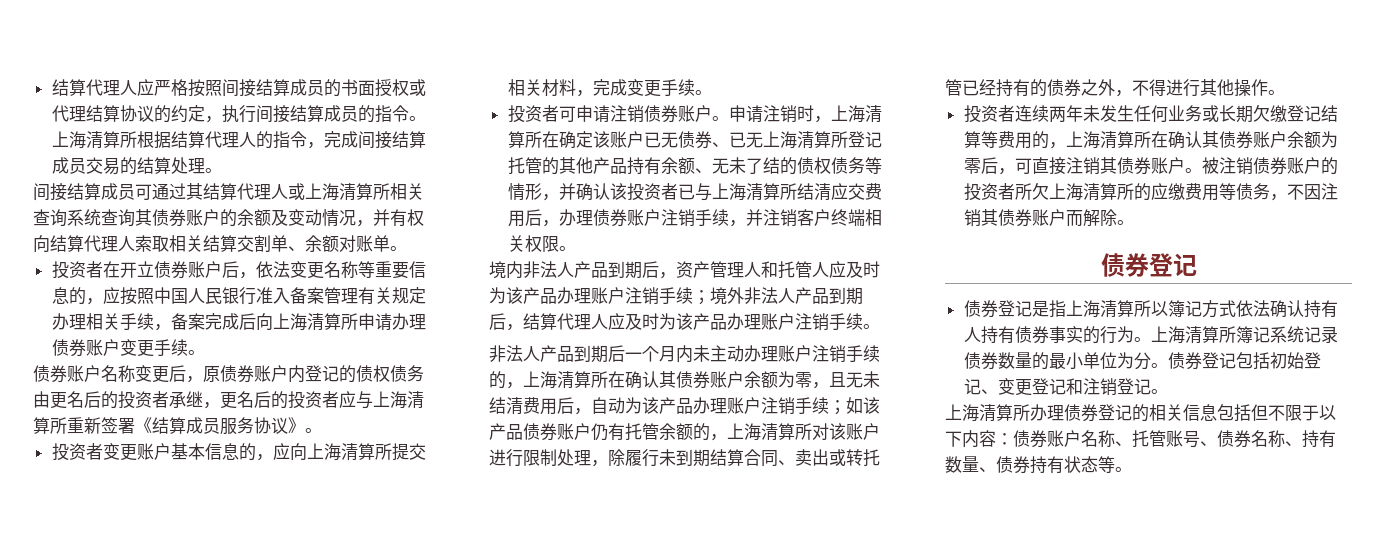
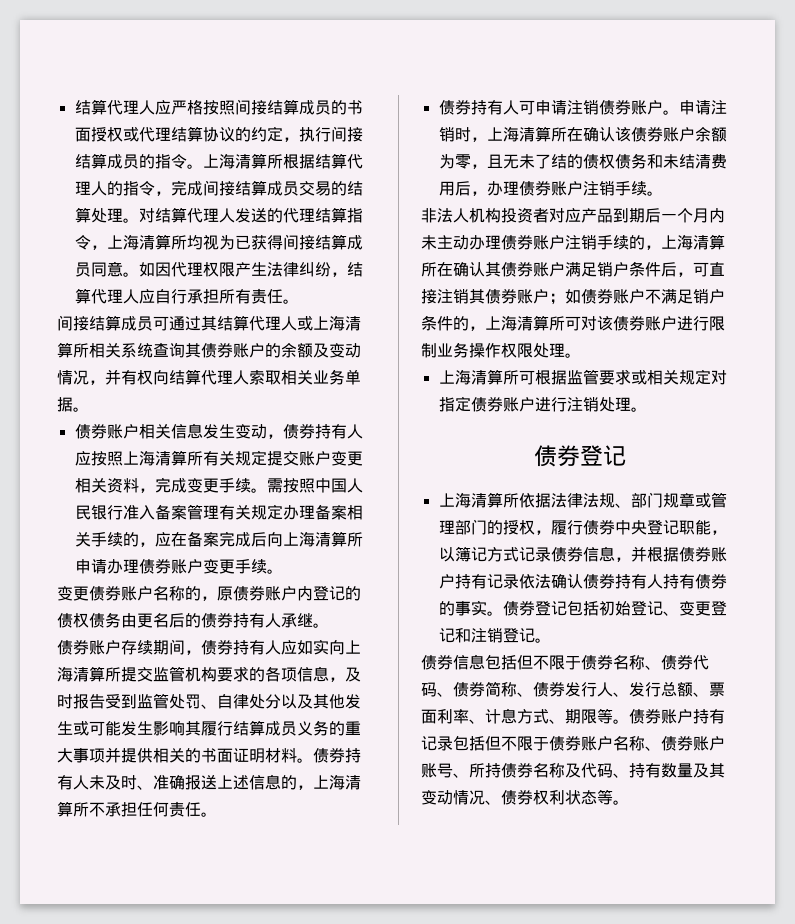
(222, 170) none -> [138,207,363,223] [74,234,363,250] [74,261,363,277] [74,288,299,304] 对结算代理人发送的代理结算指令，上海清算所均视为已获得间接结算成员同意。如因代理权限产生法律纠纷，结算代理人应自行承担所有责任。
[33,209,67,227] 查询 -> (121, 350) none
[203,235,407,253] [51,261,426,279] [51,287,120,305] 结算交割单、余额对账单。 // 投资者在开立债券账户后，依法变更名称等重要信息的，应 -> [313,369,361,385] [57,397,89,412] [74,423,363,439] [74,450,363,466] [74,477,283,493] 业务单据。 // 债券账户相关信息发生变动，债券持有人应按照上海清算所有关规定提交账户变更相关资料，完成变更手续。需
(86, 322) none -> [314,504,347,520] 备案
[153,324,171,331] ， -> [122,532,187,547] 的，应在
[33,365,186,383] 债券账户名称变更后 -> [57,586,201,601] 变更债券账户名称的
[118,391,424,409] [33,417,322,435] [51,443,426,461] [507,79,712,97] [507,105,559,123] 投资者承继，更名后的投资者应与上海清算所重新签署《结算成员服务协议》。 // 投资者变更账户基本信息的，应向上海清算所提交相关材料，完成变更手续。 // 投资者 -> [201,613,329,628] [57,639,361,655] [57,666,361,682] [57,693,361,709] [57,720,361,736] [57,747,361,763] [57,774,361,790] [57,801,217,817] [438,100,519,115] 债券持有人承继。 // 债券账户存续期间，债券持有人应如实向上海清算所提交监管机构要求的各项信息，及时报告受到监管处罚、自律处分以及其他发生或可能发生影响其履行结算成员义务的重大事项并提供相关的书面证明材料。债券持有人未及时、准确报送上述信息的，上海清算所不承担任何责任。 // 债券持有人
[575,131,882,149] [507,157,712,175] 定该账户已无债券、已无上海清算所登记托管的其他产品持有余额、 -> [598,127,727,142] [438,154,503,169] 认该债券账户余额为零，且
[864,157,882,174] [507,183,865,201] 等情形，并确认该投资者已与上海清算所结清应交 -> [646,154,711,169] 和未结清
[728,209,882,227] [507,235,576,252] [489,261,880,279] [489,287,863,305] [489,313,863,331] ，并注销客户终端相关权限。 // 境内非法人产品到期后，资产管理人和托管人应及时为该产品办理账户注销手续；境外非法人产品到期后，结算代理人应及时为该产品办理账户注销手续 -> (647, 188) none
(540, 353) none -> [469,208,581,223] 机构投资者对应
(778, 354) none -> [501,235,533,250] 债券
[744,371,880,389] [489,397,880,415] [489,423,880,441] [489,449,880,467] [945,79,1285,97] [963,105,1338,123] [963,131,1338,149] [963,158,981,174] 余额为零，且无未结清费用后，自动为该产品办理账户注销手续；如该产品债券账户仍有托管余额的，上海清算所对该账户进行限制处理，除履行未到期结算合同、卖出或转托管已经持有的债券之外，不得进行其他操作。 // 投资者连续两年未发生任何业务或长期欠缴登记结算等费用的，上海清算所在确认其债券账户余额为零 -> [565,261,661,277] 满足销户条件
[1184,157,1338,175] [963,183,1338,201] [963,209,1134,227] [1100,253,1197,277] [963,300,1236,318] 。被注销债券账户的投资者所欠上海清算所的应缴费用等债务，不因注销其债券账户而解除。 // 债券登记 // 债券登记是指上海清算所以簿记方式 -> [549,289,725,305] [421,315,725,331] [421,342,581,358] [438,369,727,385] [438,396,647,412] [533,445,626,467] [438,492,727,508] [438,519,727,535] [438,546,727,562] [438,574,519,589] ；如债券账户不满足销户条件的，上海清算所可对该债券账户进行限制业务操作权限处理。 // 上海清算所可根据监管要求或相关规定对指定债券账户进行注销处理。 // 债券登记 // 上海清算所依据法律法规、部门规章或管理部门的授权，履行债券中央登记职能，以簿记方式记录债券信息，并根据债券账户持有记录
(1304, 308) none -> [582,574,615,589] 债券
[1048,326,1338,344] [963,352,1151,370] 事实的行为。上海清算所簿记系统记录债券数量的最小单位为分 -> [438,600,487,616] 的事实
[945,404,1336,422] [945,430,1285,448] 上海清算所办理债券登记的相关信息包括但不限于以下内容：债券账户名称、托管账号、债券名称 -> [421,654,709,670] [421,681,725,697] [421,708,725,724] [421,735,725,751] [421,763,613,778] 债券信息包括但不限于债券名称、债券代码、债券简称、债券发行人、发行总额、票面利率、计息方式、期限等。债券账户持有记录包括但不限于债券账户名称、债券账户账号、所持债券名称及代码
[979,456,1064,474] 、债券持有 -> [693,763,725,778] [421,790,565,805] 及其变动情况、债券权利

